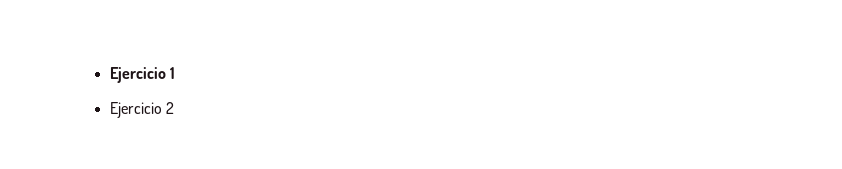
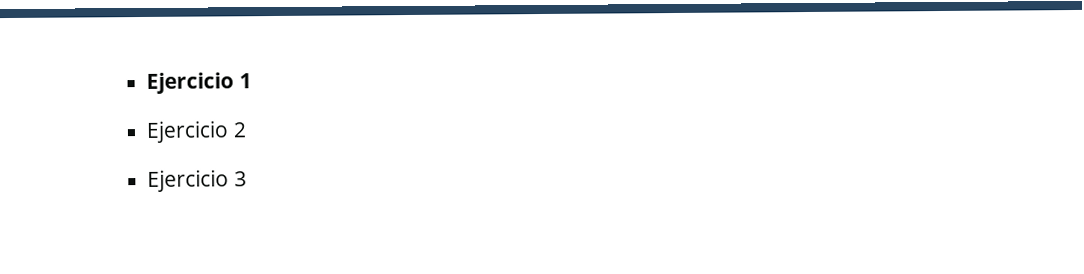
(175, 108) none -> [147,169,247,192] // Ejercicio 3

